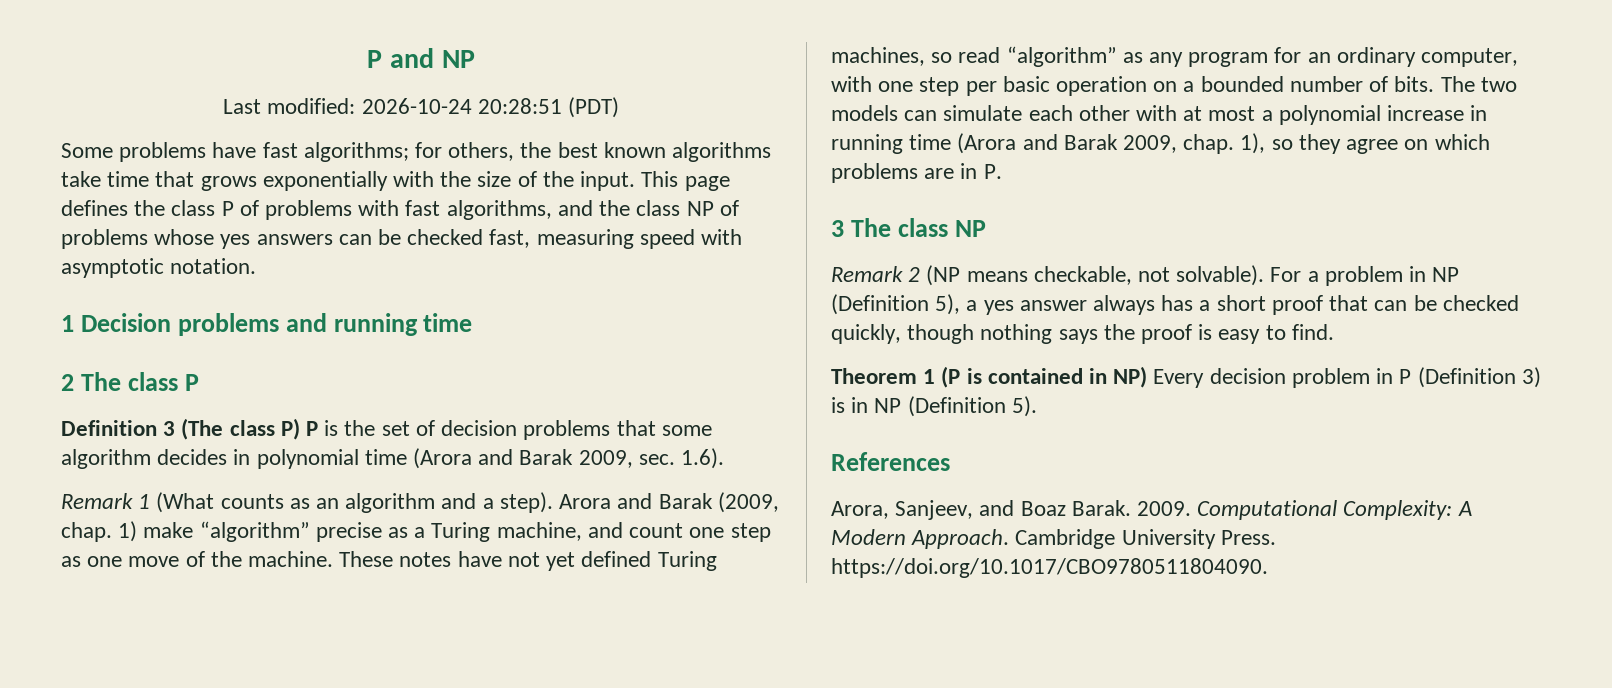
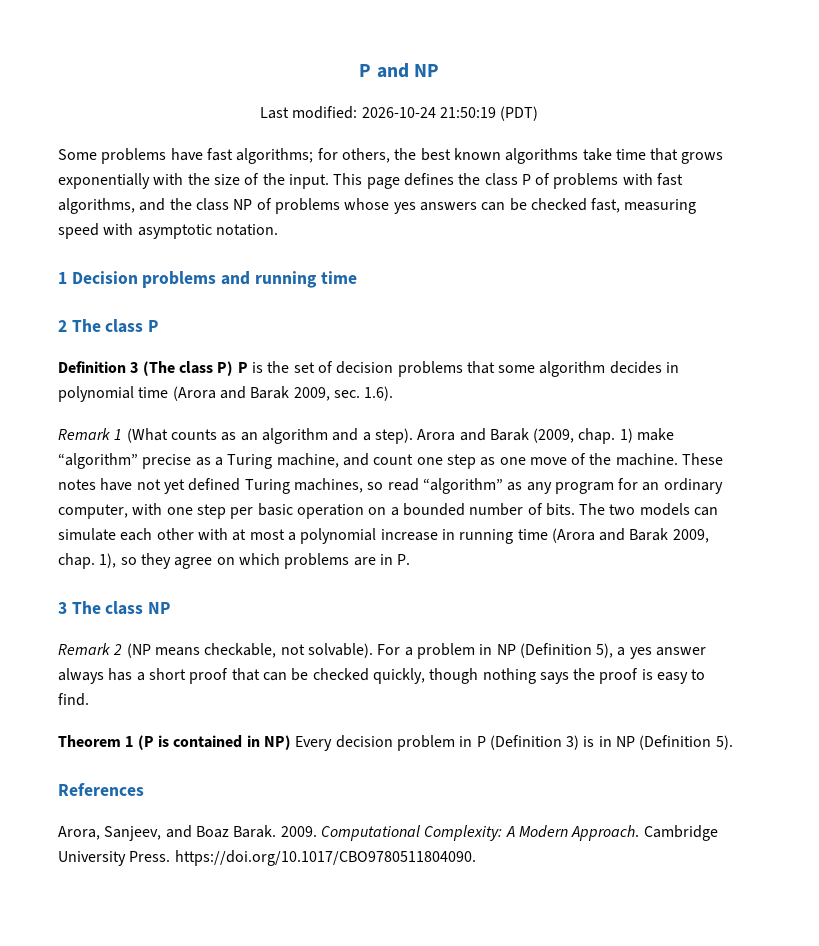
[477,98,562,114] 20:28:51 -> [439,107,496,118] 21:50:19

